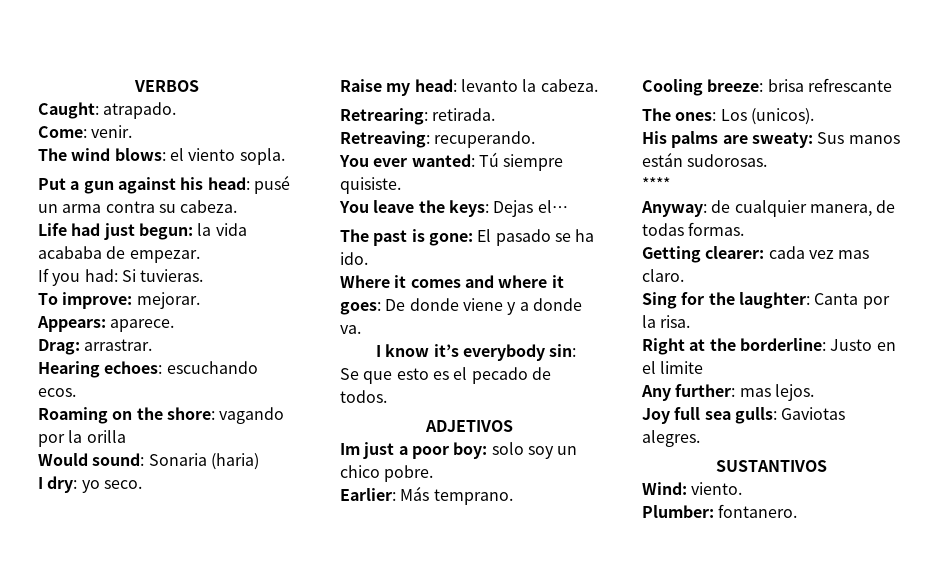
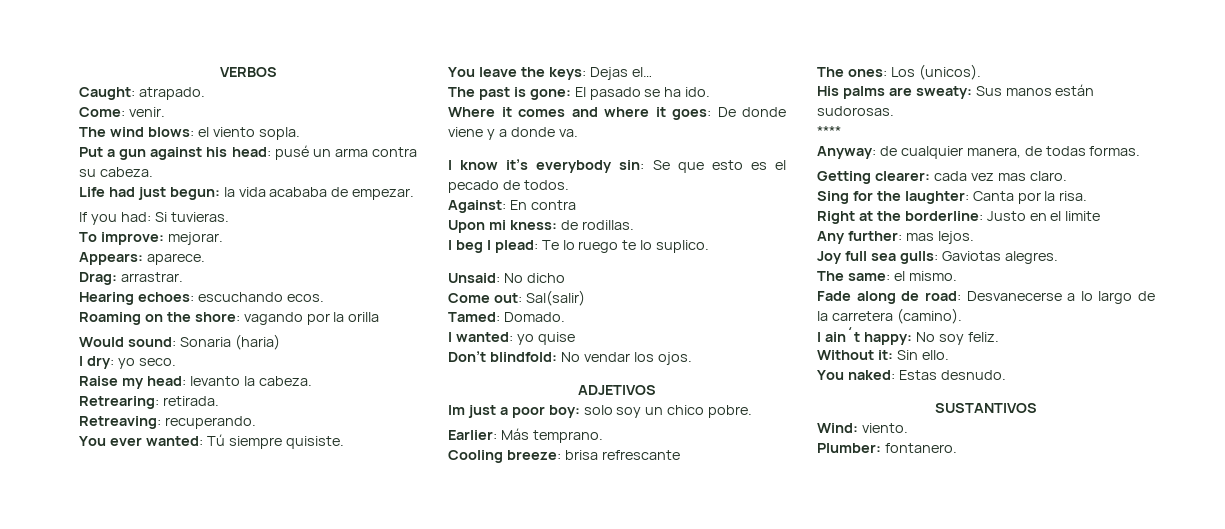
(387, 396) none -> [448,200,576,213] [448,220,634,233] [448,240,710,253] [448,273,565,283] [448,290,585,306] [448,312,565,322] [448,332,575,345] [448,351,692,365] // Against: En contra // Upon mi kness: de rodillas. // I beg I plead: Te lo ruego te lo suplico. // Unsaid: No dicho // Come out: Sal(salir) // Tamed: Domado. // I wanted: yo quise // Don’t blindfold: No vendar los ojos.
(700, 438) none -> [817,271,957,281] [817,291,1155,304] [817,308,962,324] [817,327,999,345] [817,350,949,360] [817,370,1006,380] // The same: el mismo. // Fade along de road: Desvanecerse a lo largo de la carretera (camino). // I ain´t happy: No soy feliz. // Without it: Sin ello. // You naked: Estas desnudo.

